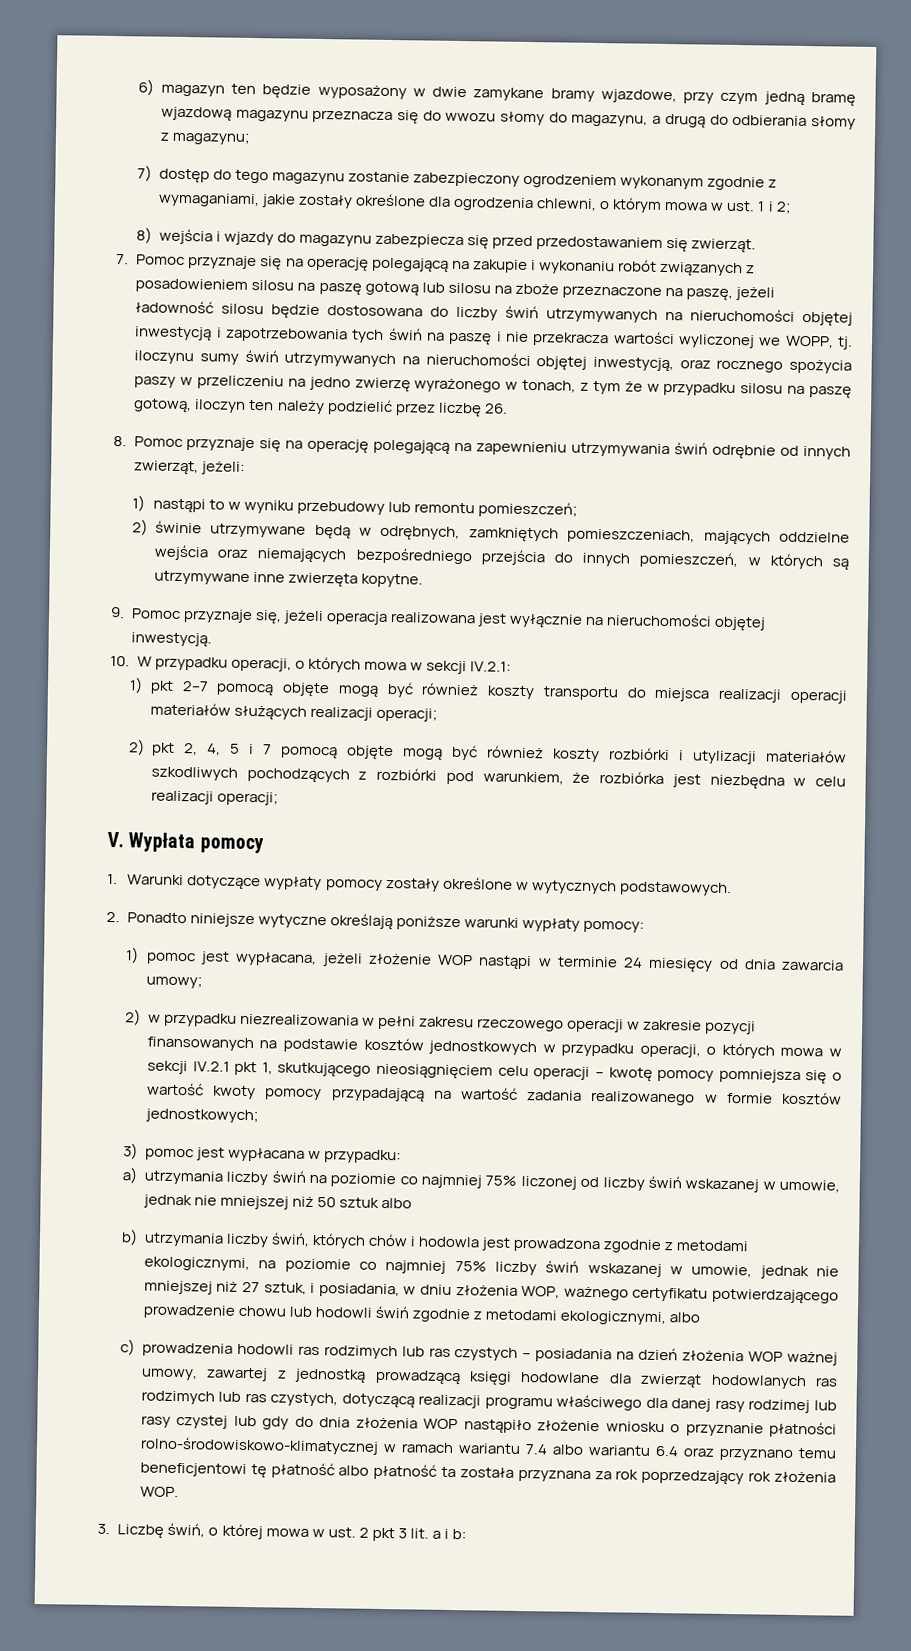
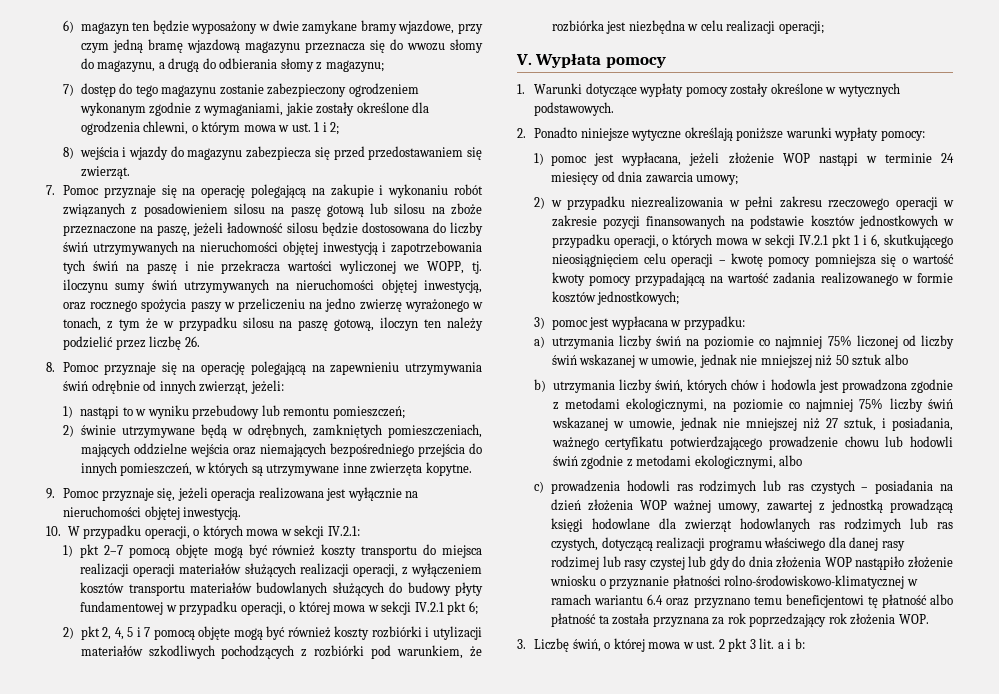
[375,707,438,722] operacji; -> [352,563,482,577] [80,582,483,596] [80,601,478,615] operacji, z wyłączeniem kosztów transportu materiałów budowlanych służących do budowy płyty fundamentowej w przypadku operacji, o której mowa w sekcji IV.2.1 pkt 6;
[261,1062,273,1075] 1, -> [854,234,881,248] 1 i 6,
[403,1284,561,1299] w dniu złożenia WOP, -> (953, 424) none
[524,1444,651,1456] 7.4 albo wariantu -> (644, 600) none

